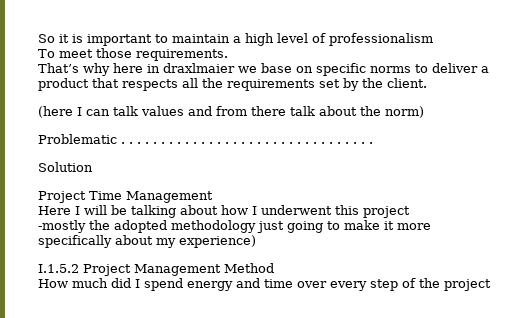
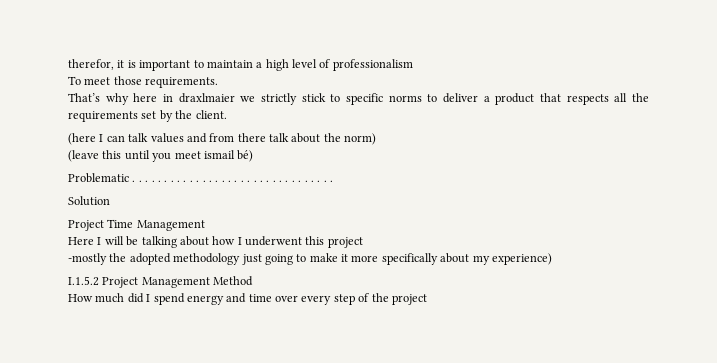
[38,34,55,43] So -> [68,59,114,70] therefor,
[261,63,313,73] base on -> [261,93,341,105] strictly stick to
(424, 112) none -> [68,150,254,162] // (leave this until you meet ismail bé)

